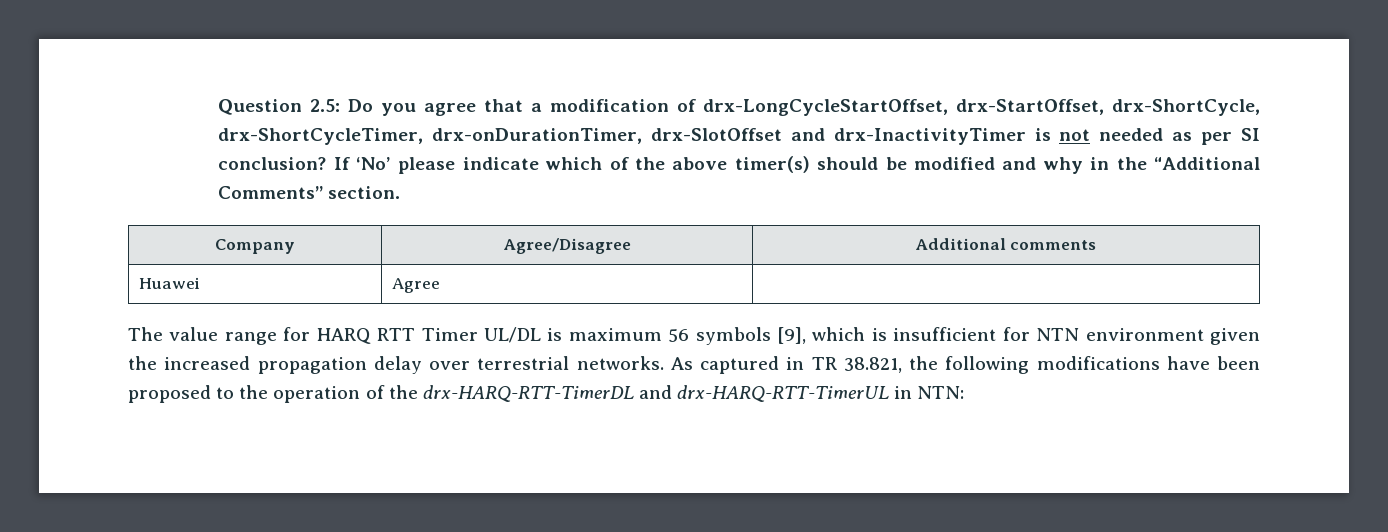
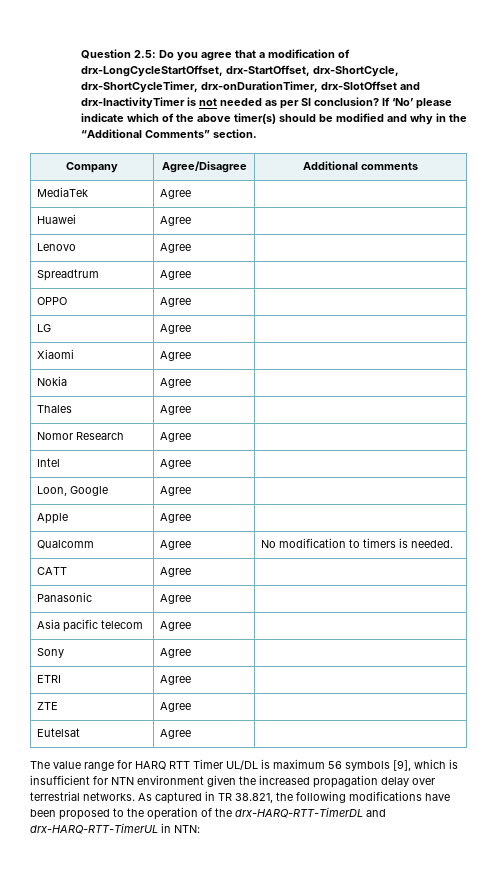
(1097, 245) none -> [37,187,89,197] [160,189,192,199] // MediaTek | Agree |
(440, 285) none -> [37,243,77,251] [160,243,192,253] [37,269,100,281] [160,270,192,280] [37,297,68,305] [160,297,192,307] [37,324,52,332] [160,324,192,334] [37,349,75,359] [160,351,192,361] [37,376,68,386] [160,378,192,388] [37,405,73,413] [160,405,192,415] [37,432,125,440] [160,432,192,442] [37,458,61,467] [160,459,192,469] [37,486,109,496] [160,486,192,496] [37,513,69,524] [160,513,192,523] [37,540,95,549] [160,540,192,550] [261,538,454,548] [37,567,68,575] [160,567,192,577] [37,592,93,602] [160,594,192,604] [37,619,144,632] [160,621,192,631] [37,648,65,658] [160,648,192,658] [37,675,62,683] [160,675,192,685] [37,702,59,710] [160,702,192,712] [37,728,81,737] [160,729,192,739] // Lenovo | Agree | // Spreadtrum | Agree | // OPPO | Agree | // LG | Agree | // Xiaomi | Agree | // Nokia | Agree | // Thales | Agree | // Nomor Research | Agree | // Intel | Agree | // Loon, Google | Agree | // Apple | Agree | // Qualcomm | Agree | No modification to timers is needed. // CATT | Agree | // Panasonic | Agree | // Asia pacific telecom | Agree | // Sony | Agree | // ETRI | Agree | // ZTE | Agree | // Eutelsat | Agree |

